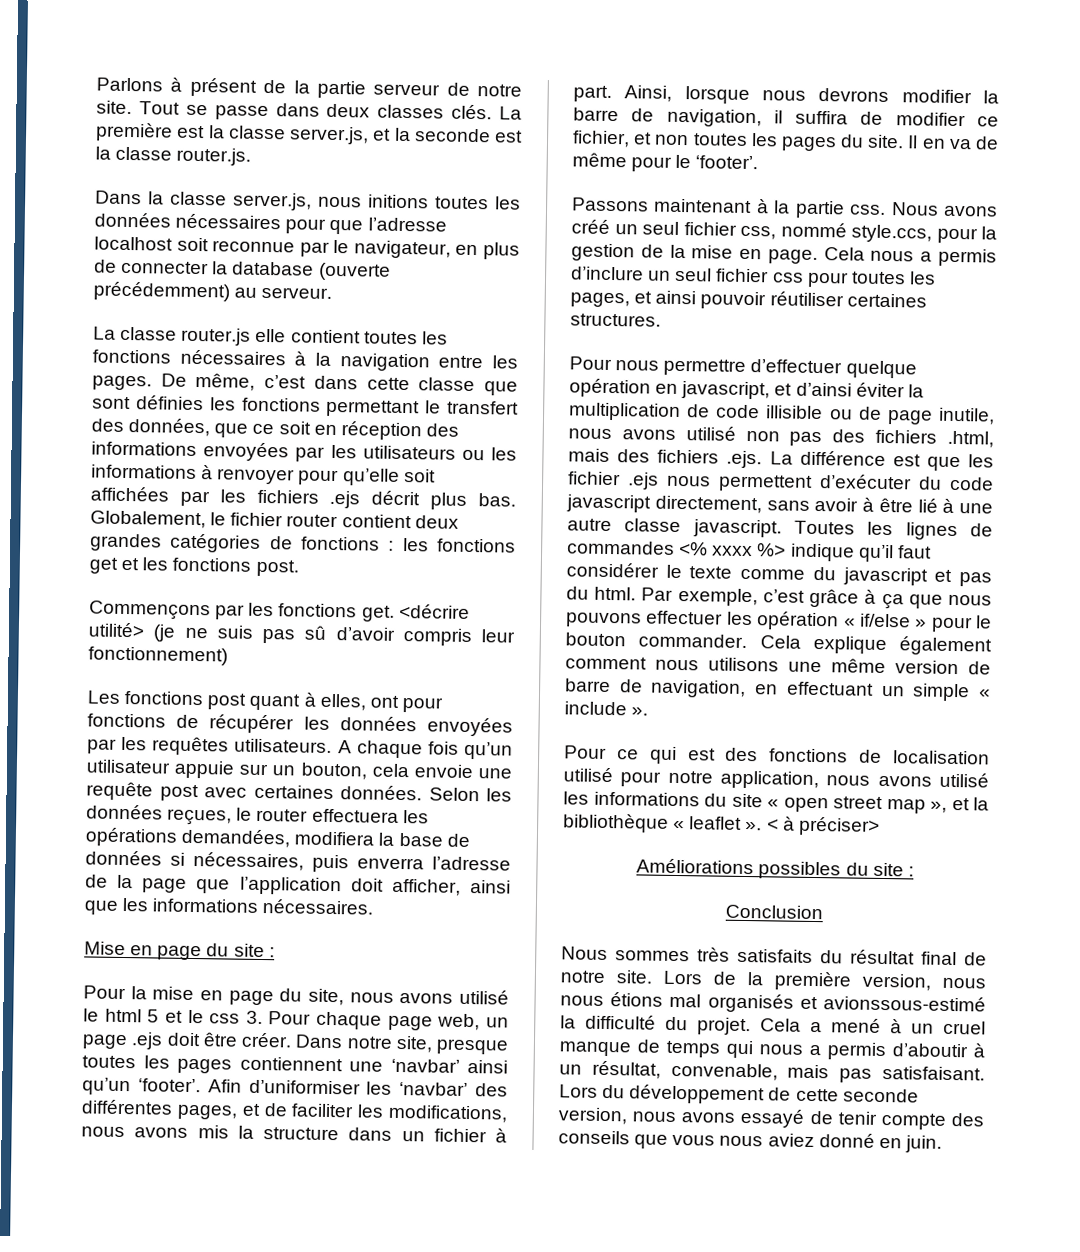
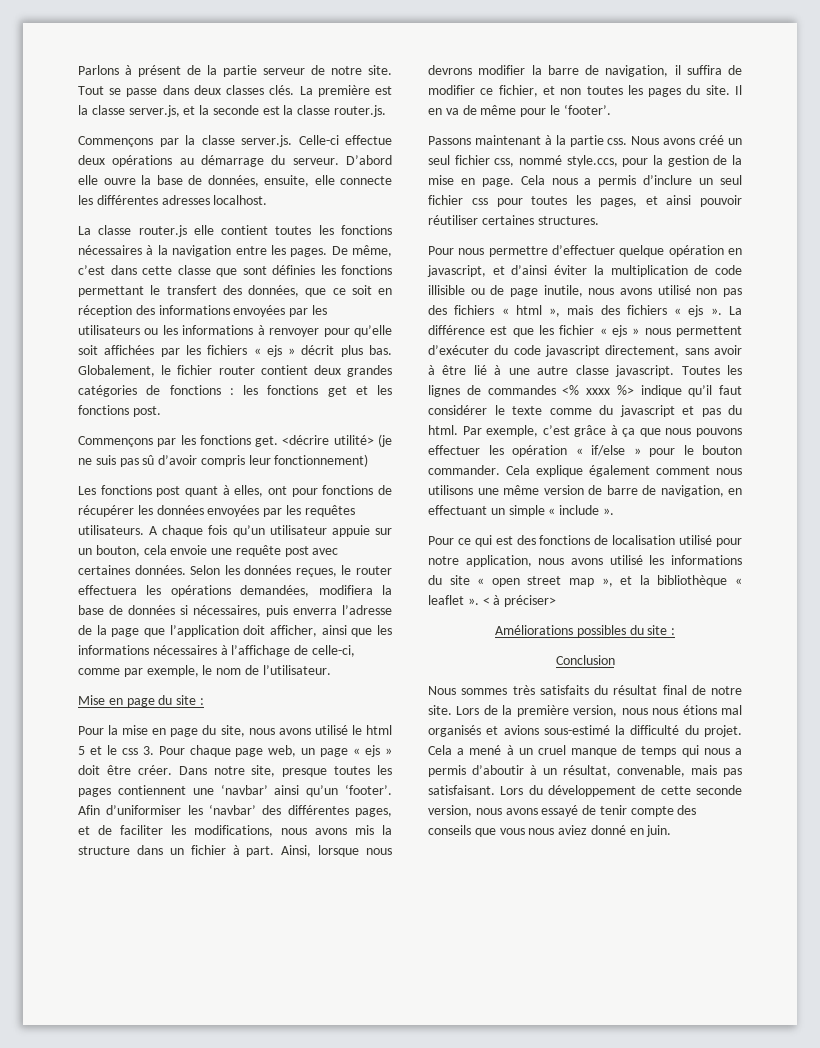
[95,190,521,211] [94,212,447,235] [94,236,520,260] [94,259,391,281] [93,281,333,302] Dans la classe server.js, nous initions toutes les données nécessaires pour que l’adresse localhost soit reconnue par le navigateur, en plus de connecter la database (ouverte précédemment) au serveur. -> [78,135,392,147] [78,155,392,167] [78,175,392,187] [78,195,268,205] Commençons par la classe server.js. Celle-ci effectue deux opérations au démarrage du serveur. D’abord elle ouvre la base de données, ensuite, elle connecte les différentes adresses localhost.
[329,490,361,509] .ejs -> [253,345,296,357] « ejs »
[262,899,375,915] nécessaires. -> [152,645,355,657] [78,665,331,677] nécessaires à l’affichage de celle-ci, comme par exemple, le nom de l’utilisateur.
[131,1032,164,1050] .ejs -> [353,745,392,757] « ejs »
[947,430,994,448] [568,448,763,469] .html, mais des fichiers .ejs. -> [501,305,722,317] « html », mais des fichiers « ejs ».
[627,472,659,490] .ejs -> [599,325,640,337] « ejs »
[823,995,986,1012] avionssous-estimé -> [503,725,610,735] avions sous-estimé

